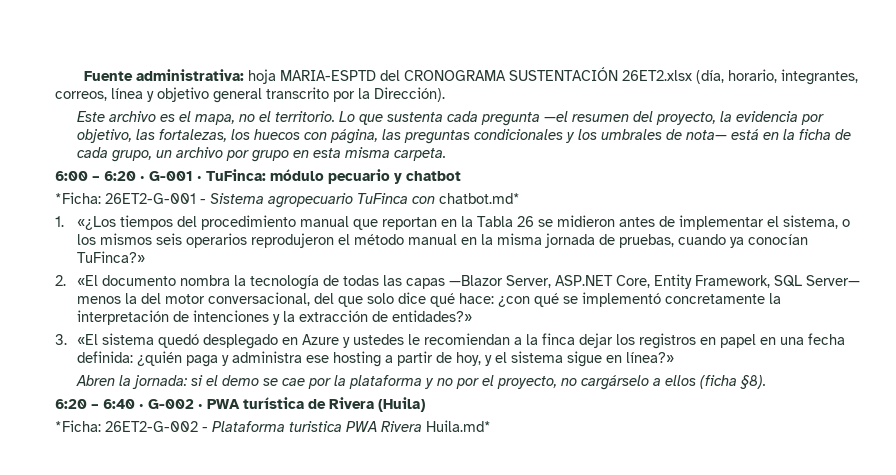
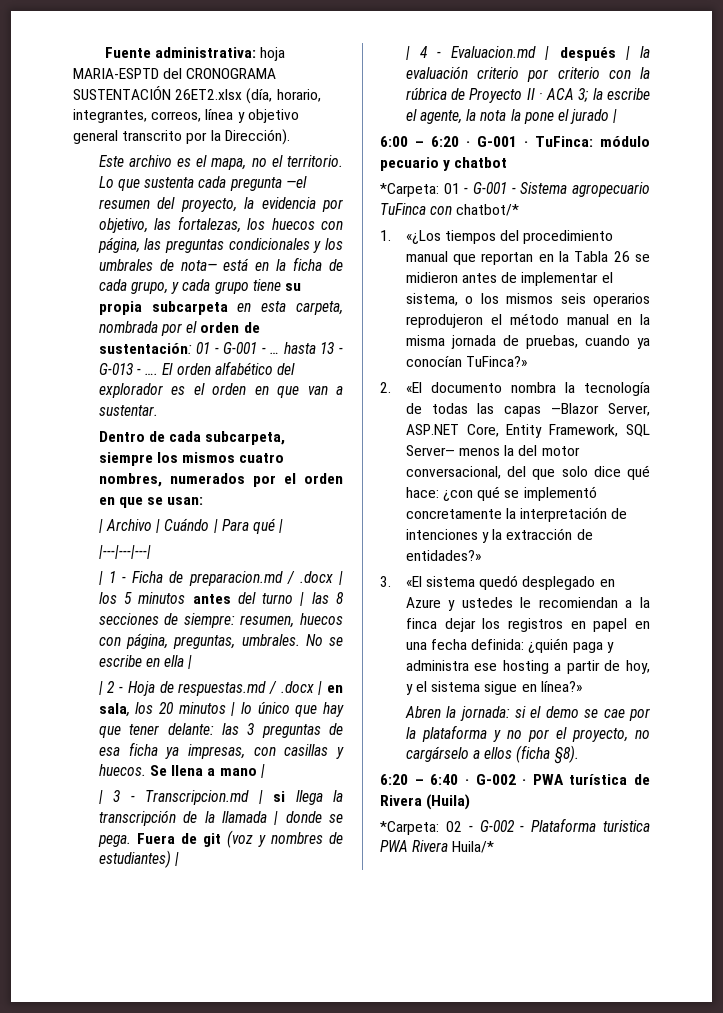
[156,147,447,162] un archivo por grupo en esta misma carpeta. -> [171,279,301,294] [98,301,343,315] [98,321,260,336] [98,342,343,354] [98,361,295,375] [98,383,343,398] [98,405,158,416] [98,431,286,445] [98,452,285,466] [98,473,343,487] [98,497,204,508] [98,518,284,534] [98,545,151,559] [98,571,343,586] [98,592,344,606] [98,613,343,628] [98,633,343,649] [98,655,193,669] [98,681,343,696] [98,702,344,717] [98,723,343,738] [98,742,344,759] [98,764,265,778] [98,790,343,805] [98,810,343,826] [97,830,343,848] [98,850,179,868] [405,46,650,61] [405,66,650,82] [405,88,650,103] [405,109,618,124] y cada grupo tiene su propia subcarpeta en esta carpeta, nombrada por el orden de sustentación: 01 - G-001 - … hasta 13 - G-013 - …. El orden alfabético del explorador es el orden en que van a sustentar. // Dentro de cada subcarpeta, siempre los mismos cuatro nombres, numerados por el orden en que se usan: // | Archivo | Cuándo | Para qué | // |---|---|---| // | 1 - Ficha de preparacion.md / .docx | los 5 minutos antes del turno | las 8 secciones de siempre: resumen, huecos con página, preguntas, umbrales. No se escribe en ella | // | 2 - Hoja de respuestas.md / .docx | en sala, los 20 minutos | lo único que hay que tener delante: las 3 preguntas de esa ficha ya impresas, con casillas y huecos. Se llena a mano | // | 3 - Transcripcion.md | si llega la transcripción de la llamada | donde se pega. Fuera de git (voz y nombres de estudiantes) | // | 4 - Evaluacion.md | después | la evaluación criterio por criterio con la rúbrica de Proyecto II · ACA 3; la escribe el agente, la nota la pone el jurado |
[55,192,196,204] *Ficha: 26ET2-G-001 -> [380,182,507,197] *Carpeta: 01 - G-001
[439,193,520,204] chatbot.md* -> [456,204,520,216] chatbot/*
[55,420,198,432] *Ficha: 26ET2-G-002 -> [380,820,515,835] *Carpeta: 02 - G-002
[426,420,491,432] Huila.md* -> [452,841,495,853] Huila/*

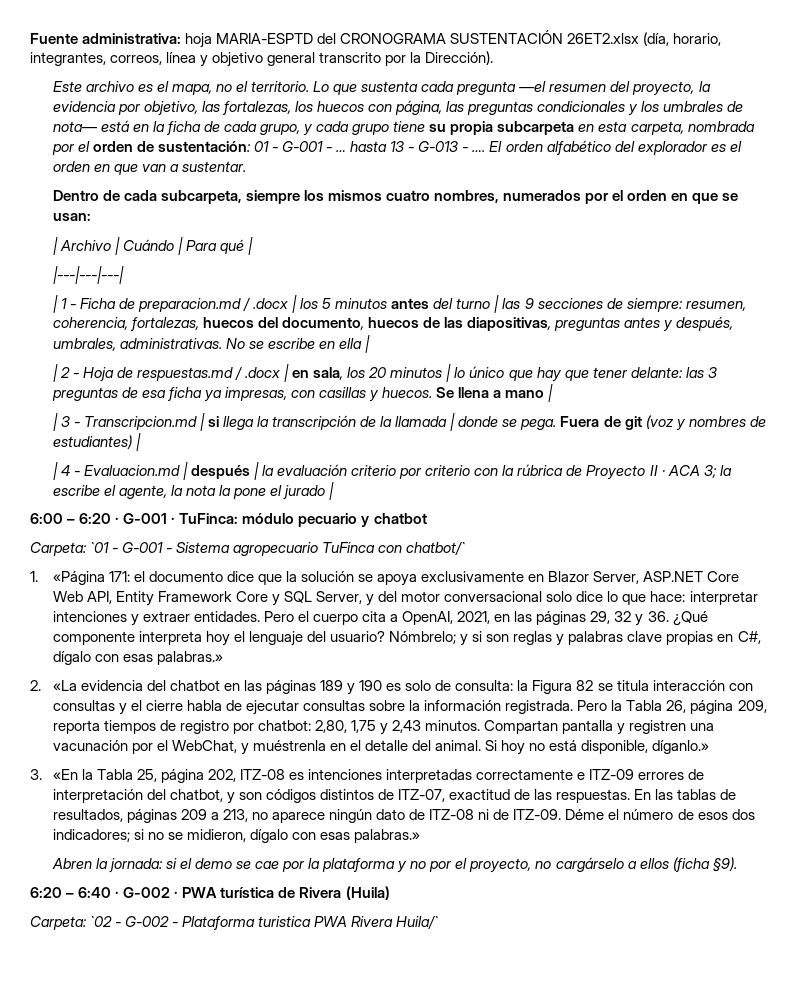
[335,592,344,604] 8 -> [524,298,534,309] 9
[300,613,343,625] [98,633,300,649] huecos con página, preguntas, umbrales. -> [52,316,734,332] [52,338,222,351] coherencia, fortalezas, huecos del documento, huecos de las diapositivas, preguntas antes y después, umbrales, administrativas.
[380,183,460,197] *Carpeta: 01 -> [30,542,110,556] Carpeta: `01
[456,204,520,216] chatbot/* -> [406,541,466,555] chatbot/`
[405,230,614,244] [405,251,650,265] [405,272,613,286] [405,293,650,307] [405,313,650,328] [405,335,650,349] [405,356,527,367] [380,382,650,396] [405,403,650,417] [405,424,650,438] [405,445,580,456] [405,465,650,480] [405,486,597,501] [405,507,628,522] [405,528,593,543] [405,550,481,561] [380,575,615,590] [405,597,650,611] [405,618,650,632] [405,638,614,653] [405,660,650,674] [405,681,582,695] «¿Los tiempos del procedimiento manual que reportan en la Tabla 26 se midieron antes de implementar el sistema, o los mismos seis operarios reprodujeron el método manual en la misma jornada de pruebas, cuando ya conocían TuFinca?» // 2. «El documento nombra la tecnología de todas las capas —Blazor Server, ASP.NET Core, Entity Framework, SQL Server— menos la del motor conversacional, del que solo dice qué hace: ¿con qué se implementó concretamente la interpretación de intenciones y la extracción de entidades?» // 3. «El sistema quedó desplegado en Azure y ustedes le recomiendan a la finca dejar los registros en papel en una fecha definida: ¿quién paga y administra ese hosting a partir de hoy, y el sistema sigue en línea?» -> [52,571,740,586] [52,591,758,606] [52,611,708,626] [52,631,761,646] [52,651,223,665] [30,680,753,695] [52,700,767,715] [52,720,715,735] [52,740,710,755] [30,769,705,783] [52,789,737,804] [52,809,755,823] [52,829,421,843] «Página 171: el documento dice que la solución se apoya exclusivamente en Blazor Server, ASP.NET Core Web API, Entity Framework Core y SQL Server, y del motor conversacional solo dice lo que hace: interpretar intenciones y extraer entidades. Pero el cuerpo cita a OpenAI, 2021, en las páginas 29, 32 y 36. ¿Qué componente interpreta hoy el lenguaje del usuario? Nómbrelo; y si son reglas y palabras clave propias en C#, dígalo con esas palabras.» // 2. «La evidencia del chatbot en las páginas 189 y 190 es solo de consulta: la Figura 82 se titula interacción con consultas y el cierre habla de ejecutar consultas sobre la información registrada. Pero la Tabla 26, página 209, reporta tiempos de registro por chatbot: 2,80, 1,75 y 2,43 minutos. Compartan pantalla y registren una vacunación por el WebChat, y muéstrenla en el detalle del animal. Si hoy no está disponible, díganlo.» // 3. «En la Tabla 25, página 202, ITZ-08 es intenciones interpretadas correctamente e ITZ-09 errores de interpretación del chatbot, y son códigos distintos de ITZ-07, exactitud de las respuestas. En las tablas de resultados, páginas 209 a 213, no aparece ningún dato de ITZ-08 ni de ITZ-09. Déme el número de esos dos indicadores; si no se midieron, dígalo con esas palabras.»
[553,745,579,764] §8). -> [712,857,737,872] §9).
[380,821,462,835] *Carpeta: 02 -> [30,916,113,930] Carpeta: `02
[452,841,495,853] Huila/* -> [396,915,439,929] Huila/`

